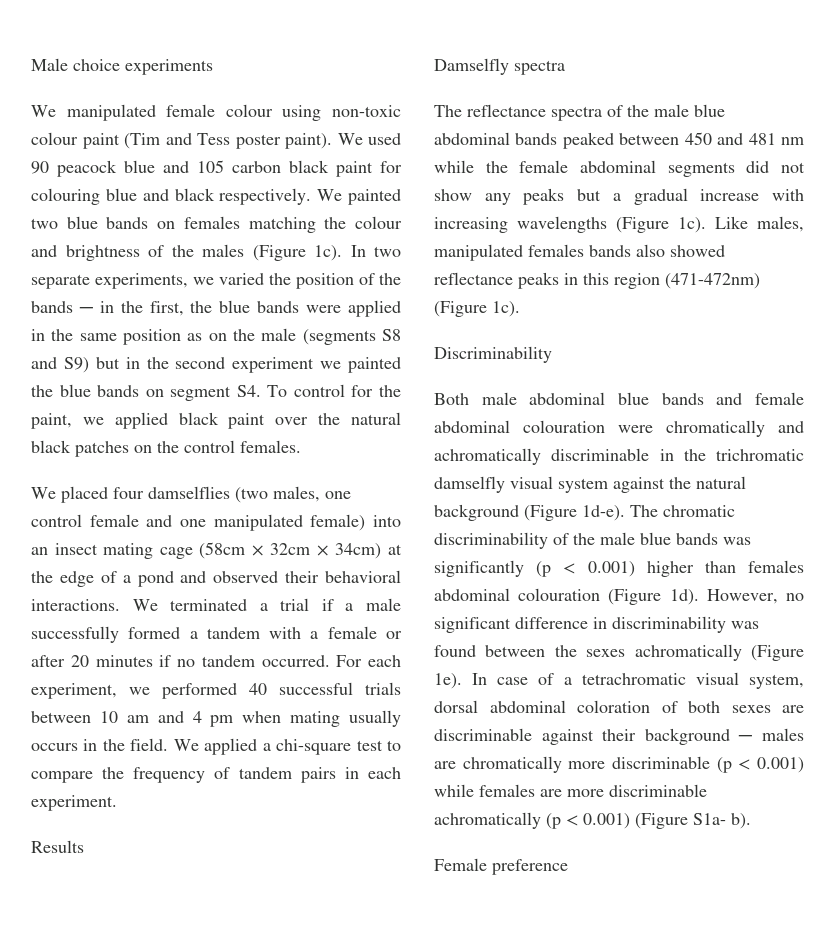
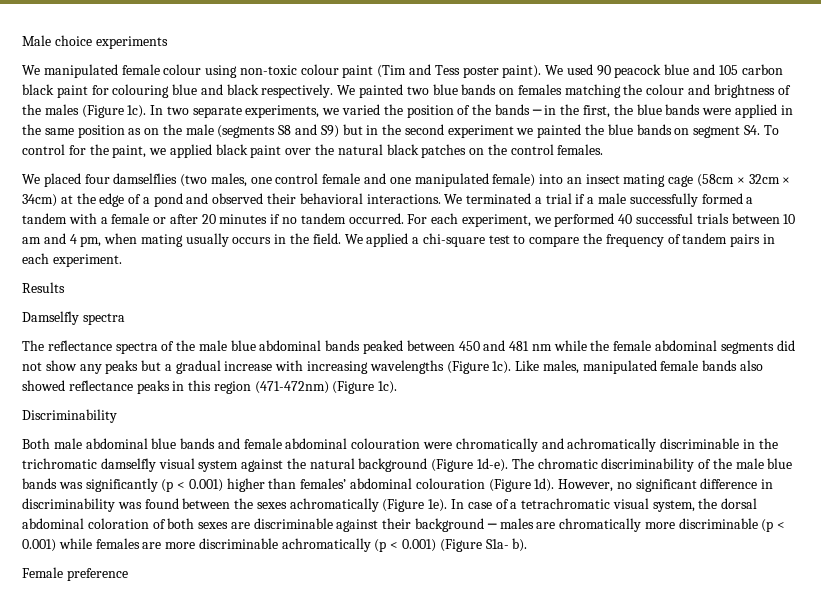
[210,715,234,727] pm -> [80,236,102,247] pm,
[528,244,584,257] females -> [660,360,699,371] female
[748,560,804,573] females -> [300,478,347,489] females’
(804, 681) none -> [698,498,718,509] the

